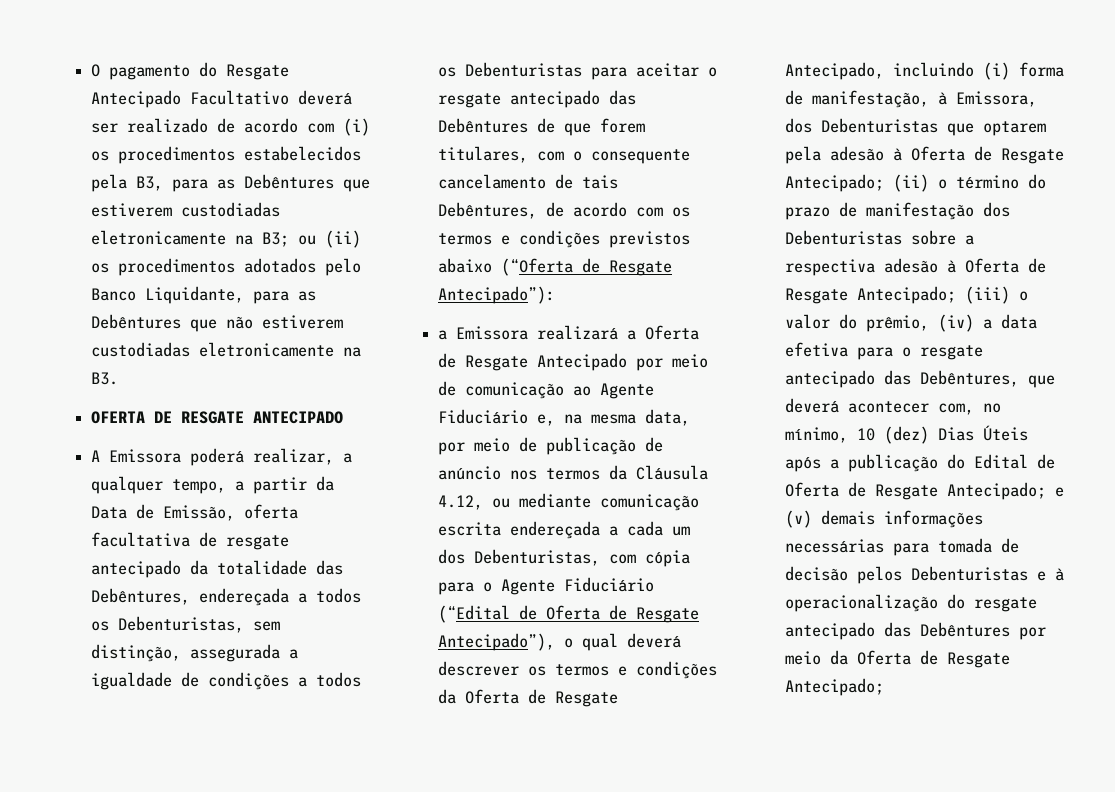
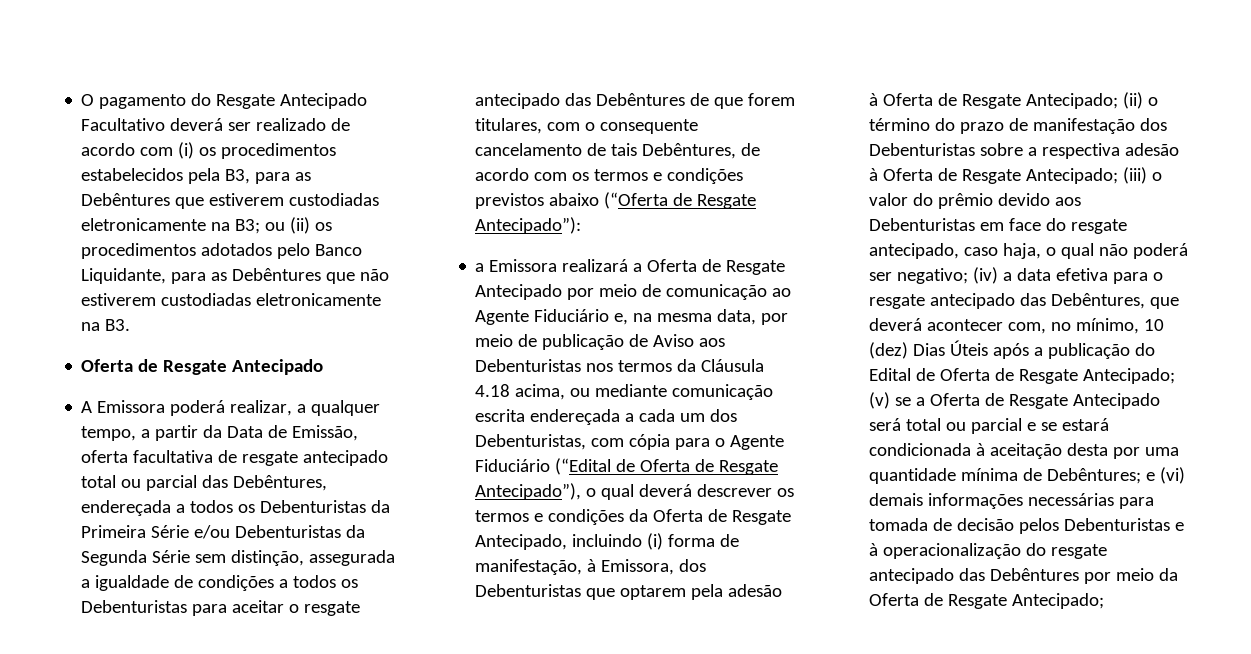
[91,411,344,424] OFERTA DE RESGATE ANTECIPADO -> [81,359,324,375] Oferta de Resgate Antecipado
[190,560,308,575] da totalidade -> [81,475,198,491] total ou parcial
[118,616,245,633] Debenturistas, -> [260,500,391,513] [81,525,366,539] [81,550,191,566] Debenturistas da Primeira Série e/ou Debenturistas da Segunda Série
[438,466,502,480] anúncio -> [653,334,726,347] [475,359,582,372] Aviso aos Debenturistas
[438,495,484,510] 4.12, -> [475,384,566,400] 4.18 acima,
[866,315,930,332] prêmio, -> [938,193,1082,209] [869,218,1128,234] [869,243,1189,259] [869,268,969,284] prêmio devido aos Debenturistas em face do resgate antecipado, caso haja, o qual não poderá ser negativo;
[1055,487,1065,497] [785,510,813,528] e (v) -> [869,392,1161,409] [869,418,1110,434] [869,443,1180,459] [869,467,1186,484] (v) se a Oferta de Resgate Antecipado será total ou parcial e se estará condicionada à aceitação desta por uma quantidade mínima de Debêntures; e (vi)

